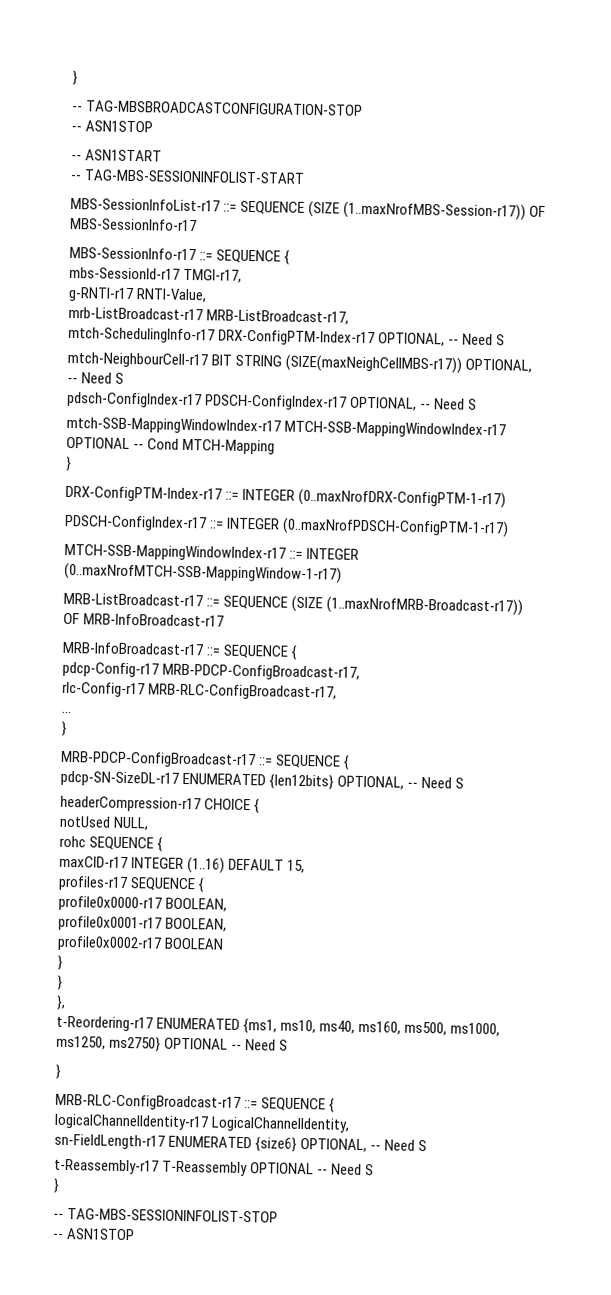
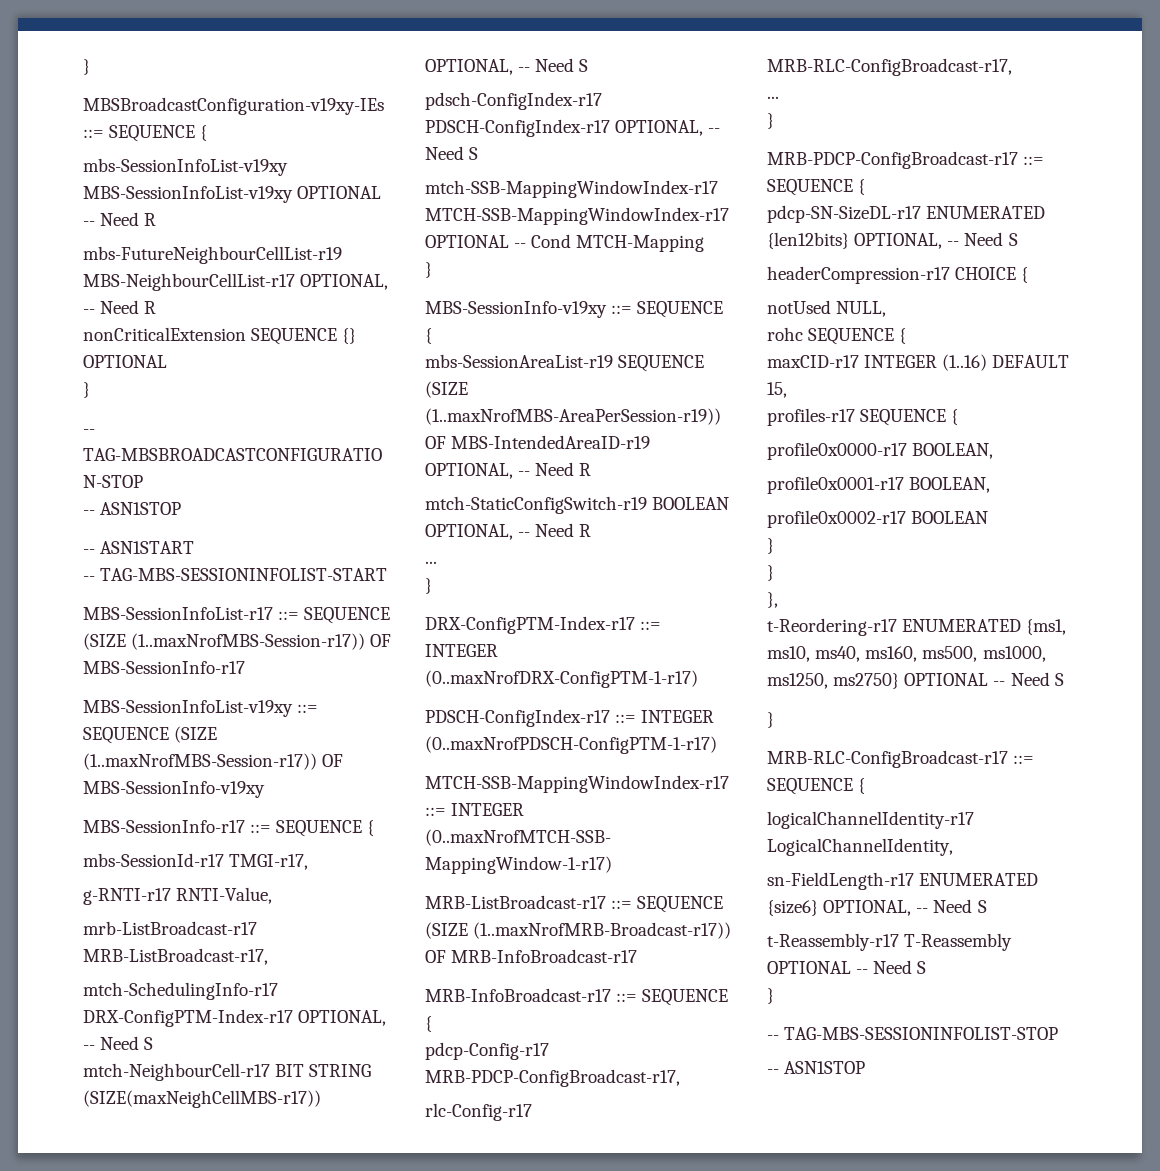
[72,69,78,86] } -> [83,59,90,75] [83,97,384,115] [83,125,208,142] [83,158,288,176] [83,186,382,203] [83,212,157,226] [83,246,342,264] [83,273,389,291] [83,300,157,314] [83,327,357,345] [83,355,167,368] [83,382,90,398] } // MBSBroadcastConfiguration-v19xy-IEs ::= SEQUENCE { // mbs-SessionInfoList-v19xy MBS-SessionInfoList-v19xy OPTIONAL -- Need R // mbs-FutureNeighbourCellList-r19 MBS-NeighbourCellList-r17 OPTIONAL, -- Need R // nonCriticalExtension SEQUENCE {} OPTIONAL // }
(197, 224) none -> [83,700,319,717] [83,726,218,744] [83,753,344,770] [83,781,265,798] // MBS-SessionInfoList-v19xy ::= SEQUENCE (SIZE (1..maxNrofMBS-Session-r17)) OF MBS-SessionInfo-v19xy
(72, 463) none -> [425,301,724,318] [425,328,432,344] [425,354,705,372] [425,381,468,398] [425,408,721,425] [425,435,651,449] [425,462,592,479] [425,496,730,514] [425,523,592,540] [425,561,437,564] [425,578,432,594] // MBS-SessionInfo-v19xy ::= SEQUENCE { // mbs-SessionAreaList-r19 SEQUENCE (SIZE (1..maxNrofMBS-AreaPerSession-r19)) OF MBS-IntendedAreaID-r19 OPTIONAL, -- Need R // mtch-StaticConfigSwitch-r19 BOOLEAN OPTIONAL, -- Need R // ... // }

